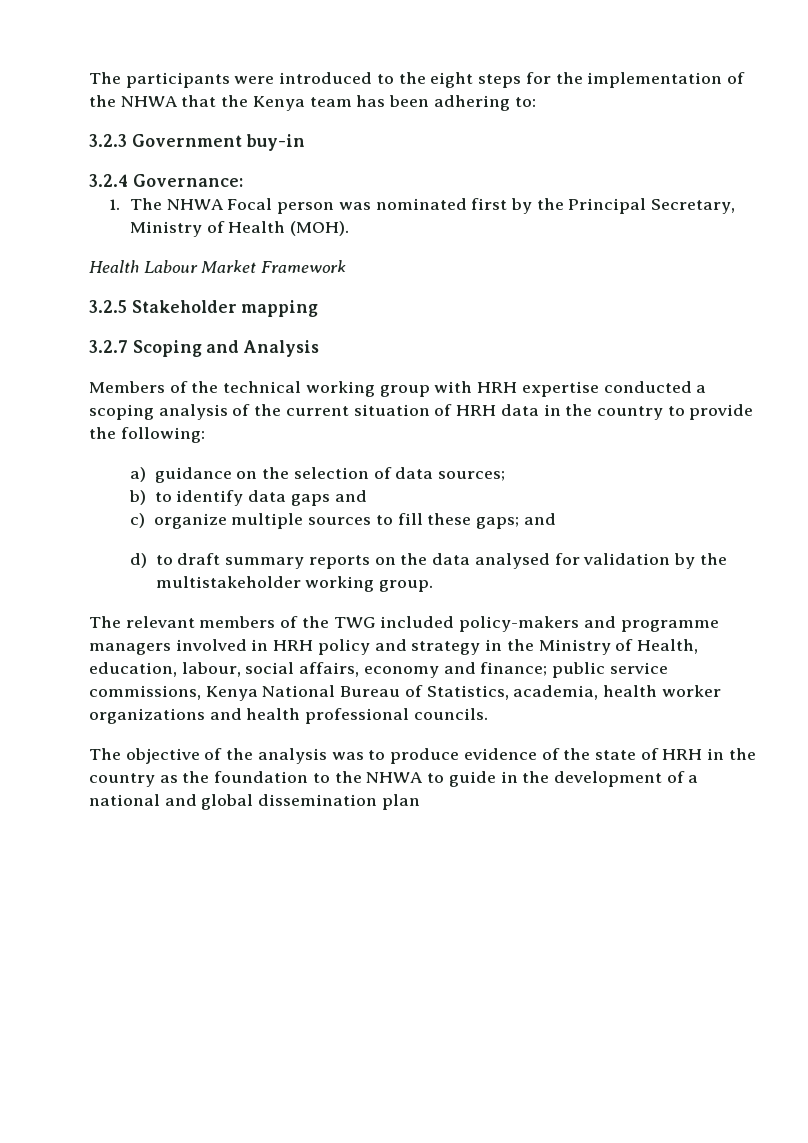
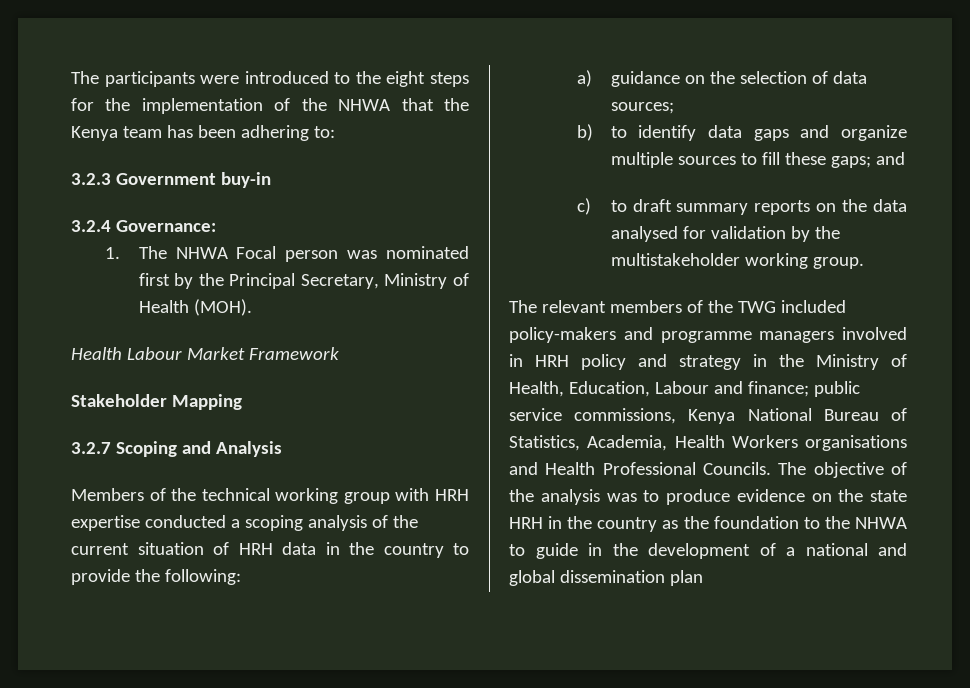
[89,300,319,317] 3.2.5 Stakeholder mapping -> [71,394,242,410] Stakeholder Mapping
[129,513,145,528] // c) -> (830, 131) none
[129,553,147,568] d) -> [576,198,591,215] c)
[89,662,439,678] education, labour, social affairs, economy -> [568,381,709,397] Education, Labour
[513,685,721,700] [89,708,488,724] academia, health worker organizations and health professional councils. // -> [587,435,907,451] [509,462,771,475] Academia, Health Workers organisations and Health Professional Councils.
[541,748,560,760] of -> [811,493,832,502] on
[640,748,659,760] of -> (907, 496) none

